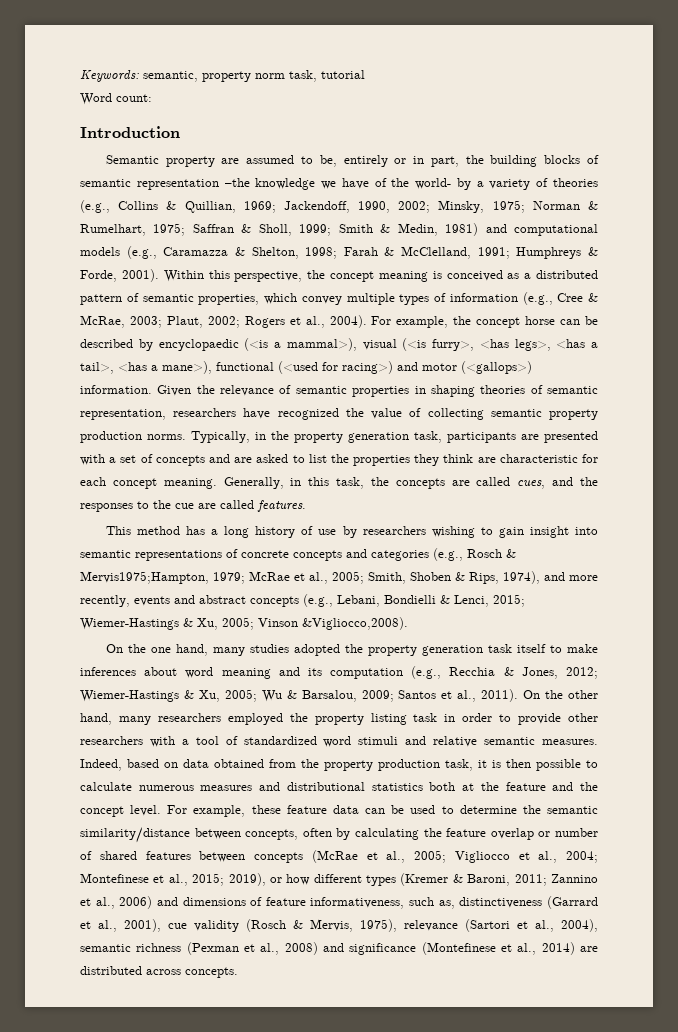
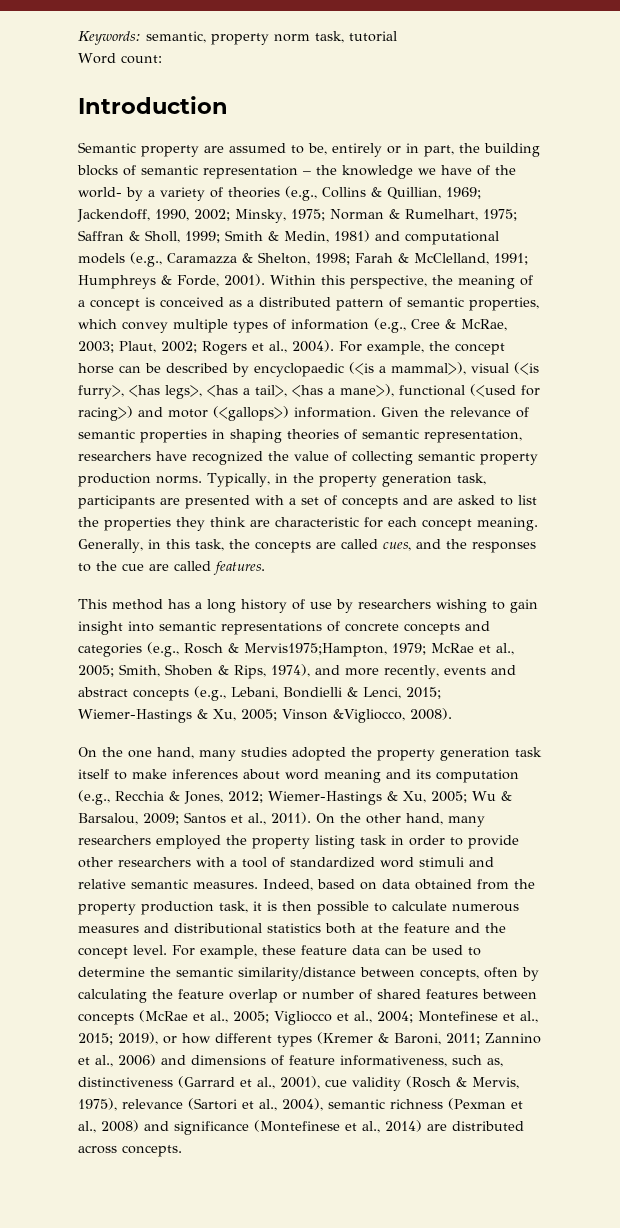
[224,178,250,187] –the -> [303,165,337,175] – the
[330,271,428,282] concept meaning -> [458,275,533,289] [78,299,140,311] meaning of a concept
[302,617,408,630] &Vigliocco,2008). -> [333,708,452,723] &Vigliocco, 2008).

